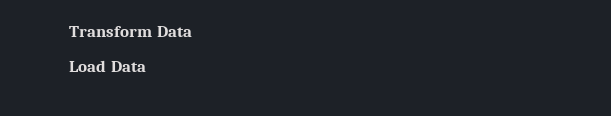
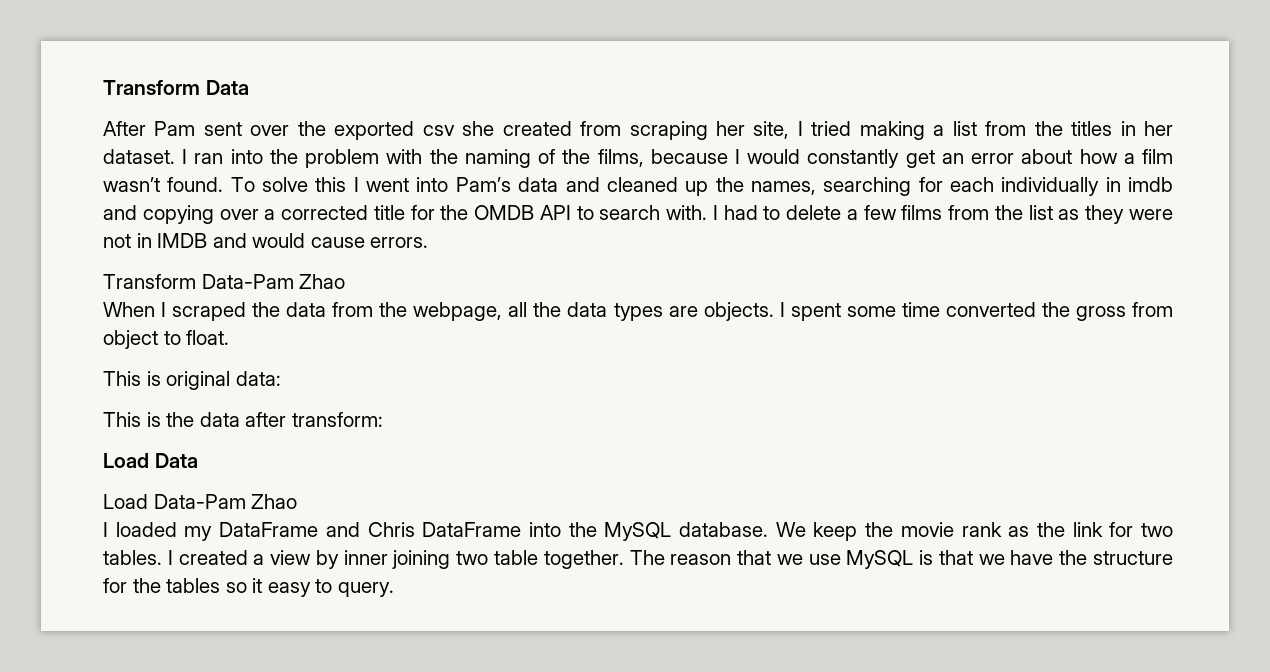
[69,60,146,72] Load Data -> [103,121,1174,140] [103,149,1174,168] [103,177,1174,196] [103,205,1173,224] [103,233,429,248] [103,274,346,289] [103,302,1173,321] [103,330,230,349] [103,371,281,390] [103,412,383,427] [103,453,198,468] [103,494,298,509] [103,522,1174,541] [103,550,1173,569] [103,578,394,597] After Pam sent over the exported csv she created from scraping her site, I tried making a list from the titles in her dataset. I ran into the problem with the naming of the films, because I would constantly get an error about how a film wasn’t found. To solve this I went into Pam’s data and cleaned up the names, searching for each individually in imdb and copying over a corrected title for the OMDB API to search with. I had to delete a few films from the list as they were not in IMDB and would cause errors. // Transform Data-Pam Zhao // When I scraped the data from the webpage, all the data types are objects. I spent some time converted the gross from object to float. // This is original data: // This is the data after transform: // Load Data // Load Data-Pam Zhao // I loaded my DataFrame and Chris DataFrame into the MySQL database. We keep the movie rank as the link for two tables. I created a view by inner joining two table together. The reason that we use MySQL is that we have the structure for the tables so it easy to query.

